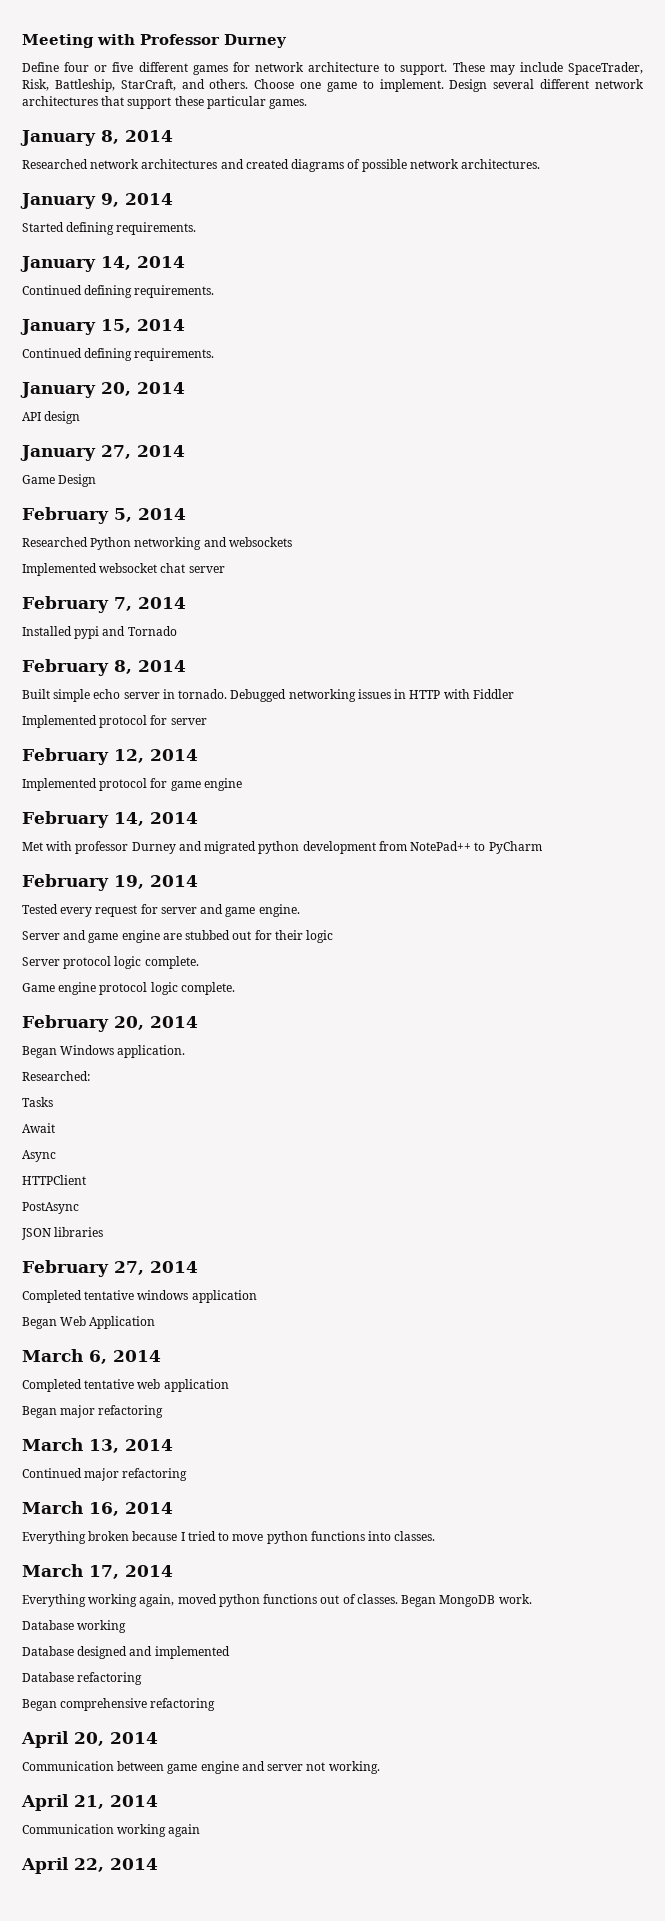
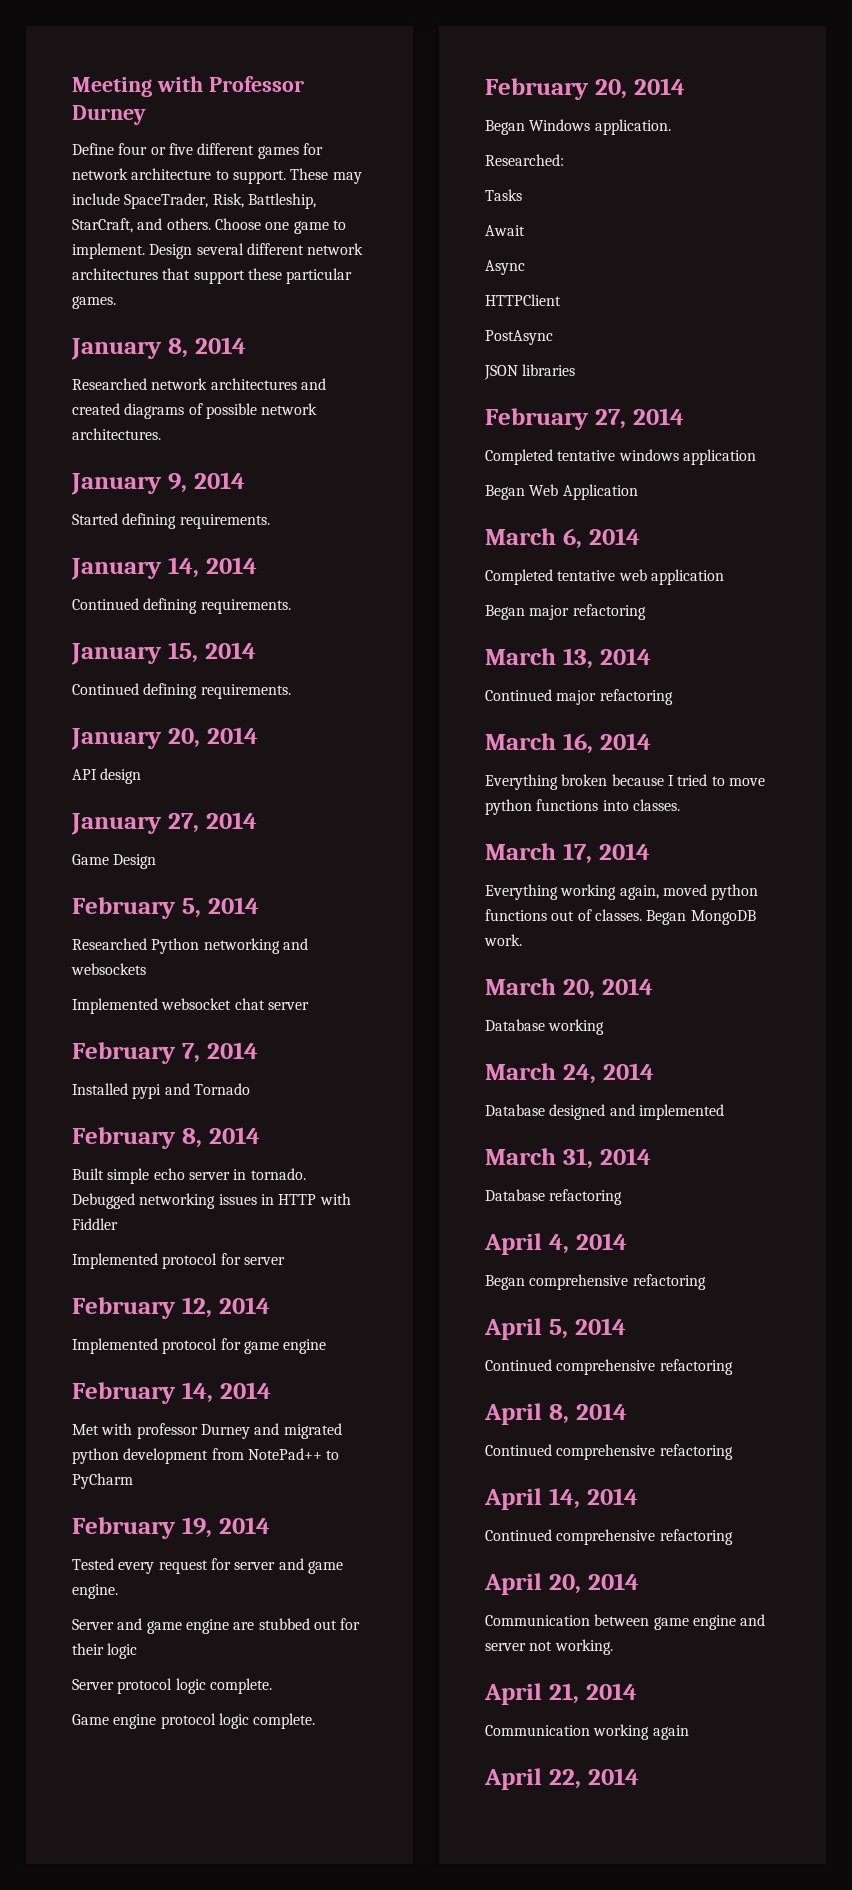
(532, 1599) none -> [485,978,653,999] // March 20, 2014
(127, 1626) none -> [485,1063,654,1084] // March 24, 2014
(230, 1652) none -> [485,1148,651,1169] // March 31, 2014
(143, 1678) none -> [484,1233,627,1255] // April 4, 2014
(216, 1704) none -> [484,1318,626,1340] [485,1359,733,1375] [484,1403,627,1425] [485,1444,733,1460] [484,1488,638,1510] [485,1529,733,1545] // April 5, 2014 // Continued comprehensive refactoring // April 8, 2014 // Continued comprehensive refactoring // April 14, 2014 // Continued comprehensive refactoring

